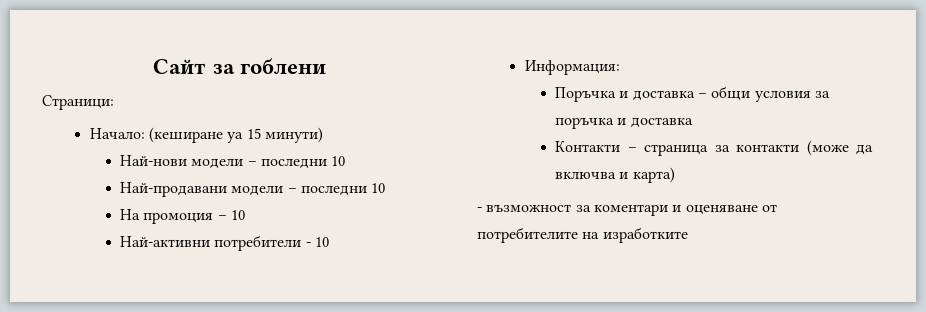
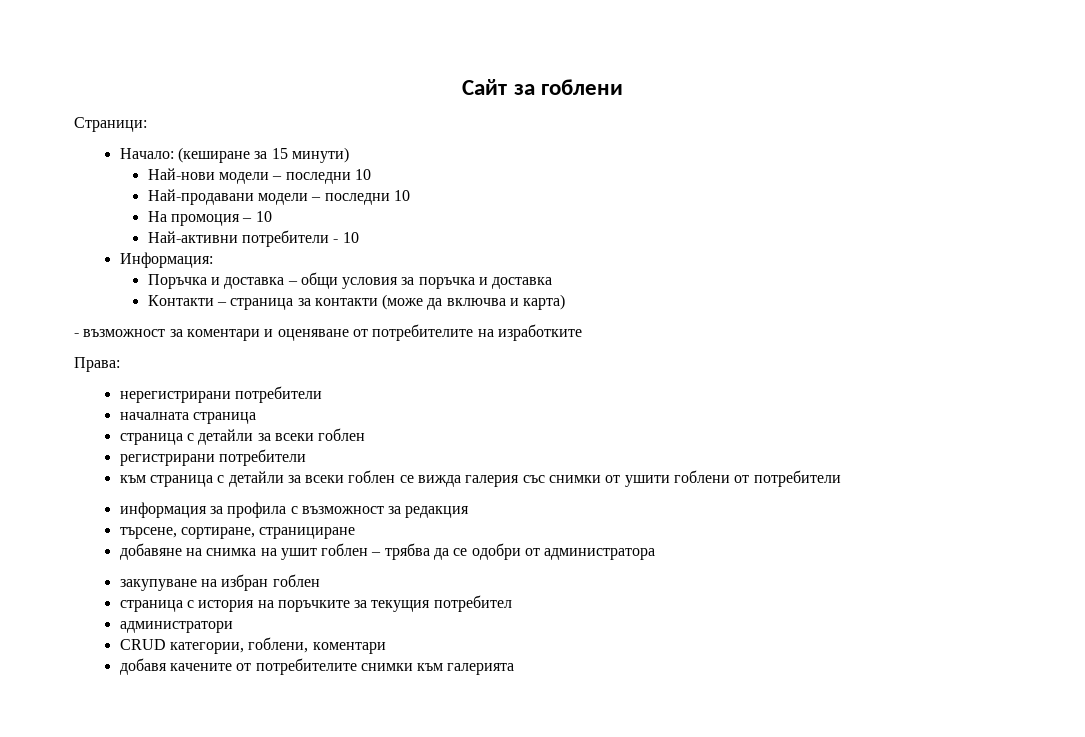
[227,132,244,143] ya -> [254,151,268,159] за
(688, 235) none -> [74,357,120,372] [119,386,322,403] [119,412,256,424] [119,428,366,445] [119,449,306,466] [119,470,841,487] [119,502,470,518] [119,527,356,539] [119,543,656,560] [119,574,320,591] [119,595,512,612] [119,621,233,633] [119,637,386,654] [119,658,515,675] // Права: // нерегистрирани потребители // началната страница // страница с детайли за всеки гоблен // регистрирани потребители // към страница с детайли за всеки гоблен се вижда галерия със снимки от ушити гоблени от потребители // информация за профила с възможност за редакция // търсене, сортиране, странициране // добавяне на снимка на ушит гоблен – трябва да се одобри от администратора // закупуване на избран гоблен // страница с история на поръчките за текущия потребител // администратори // CRUD категории, гоблени, коментари // добавя качените от потребителите снимки към галерията

